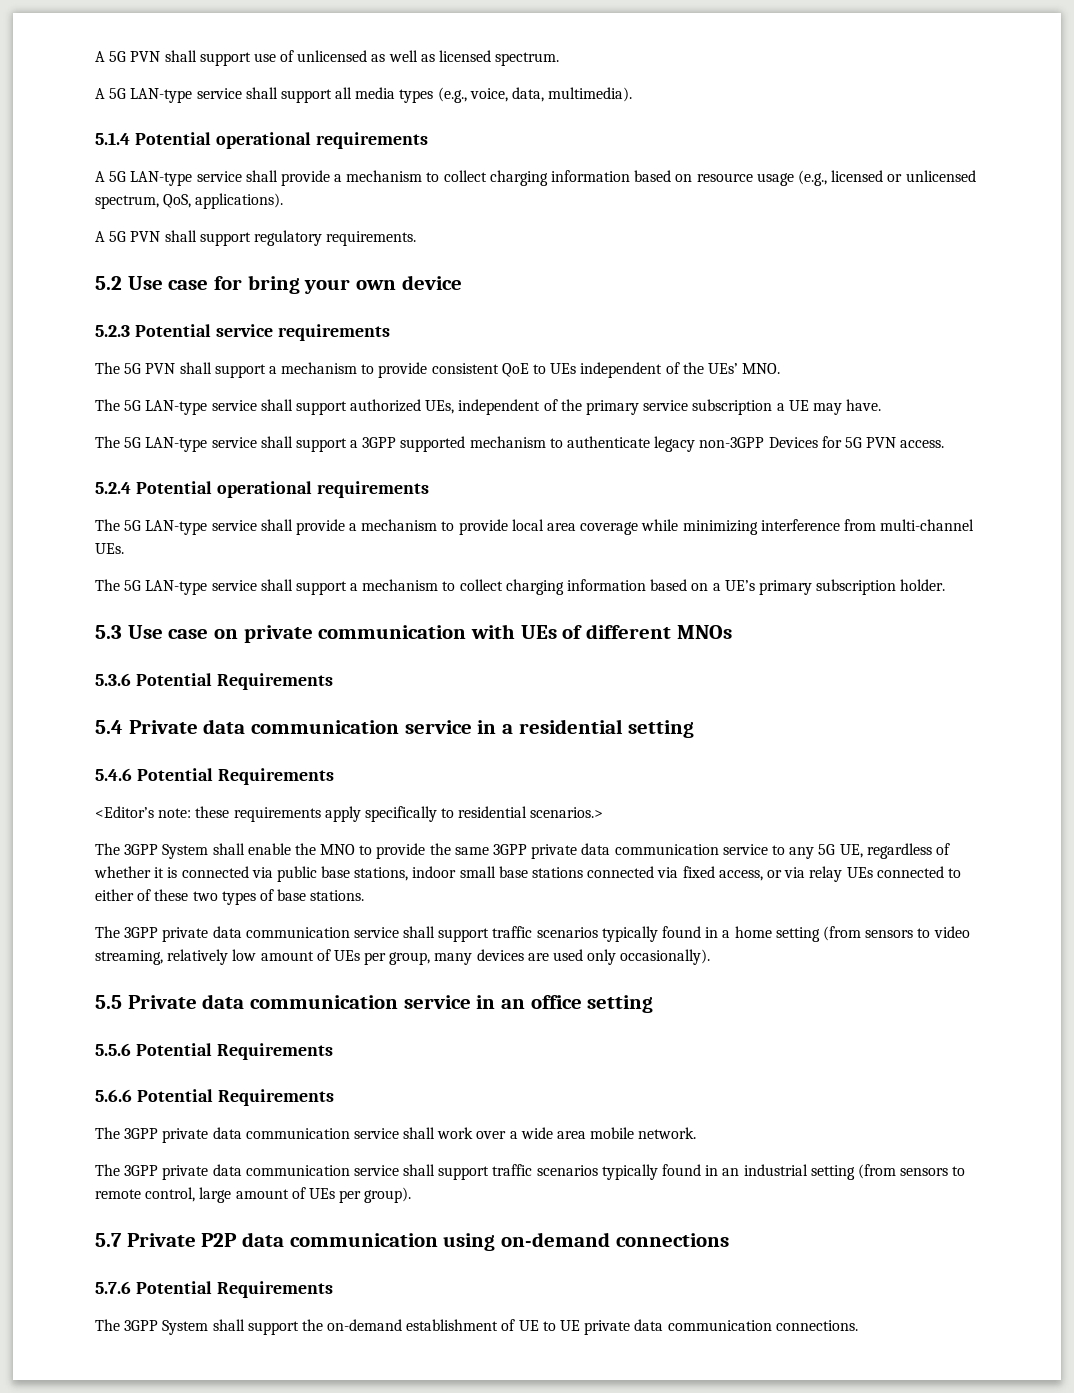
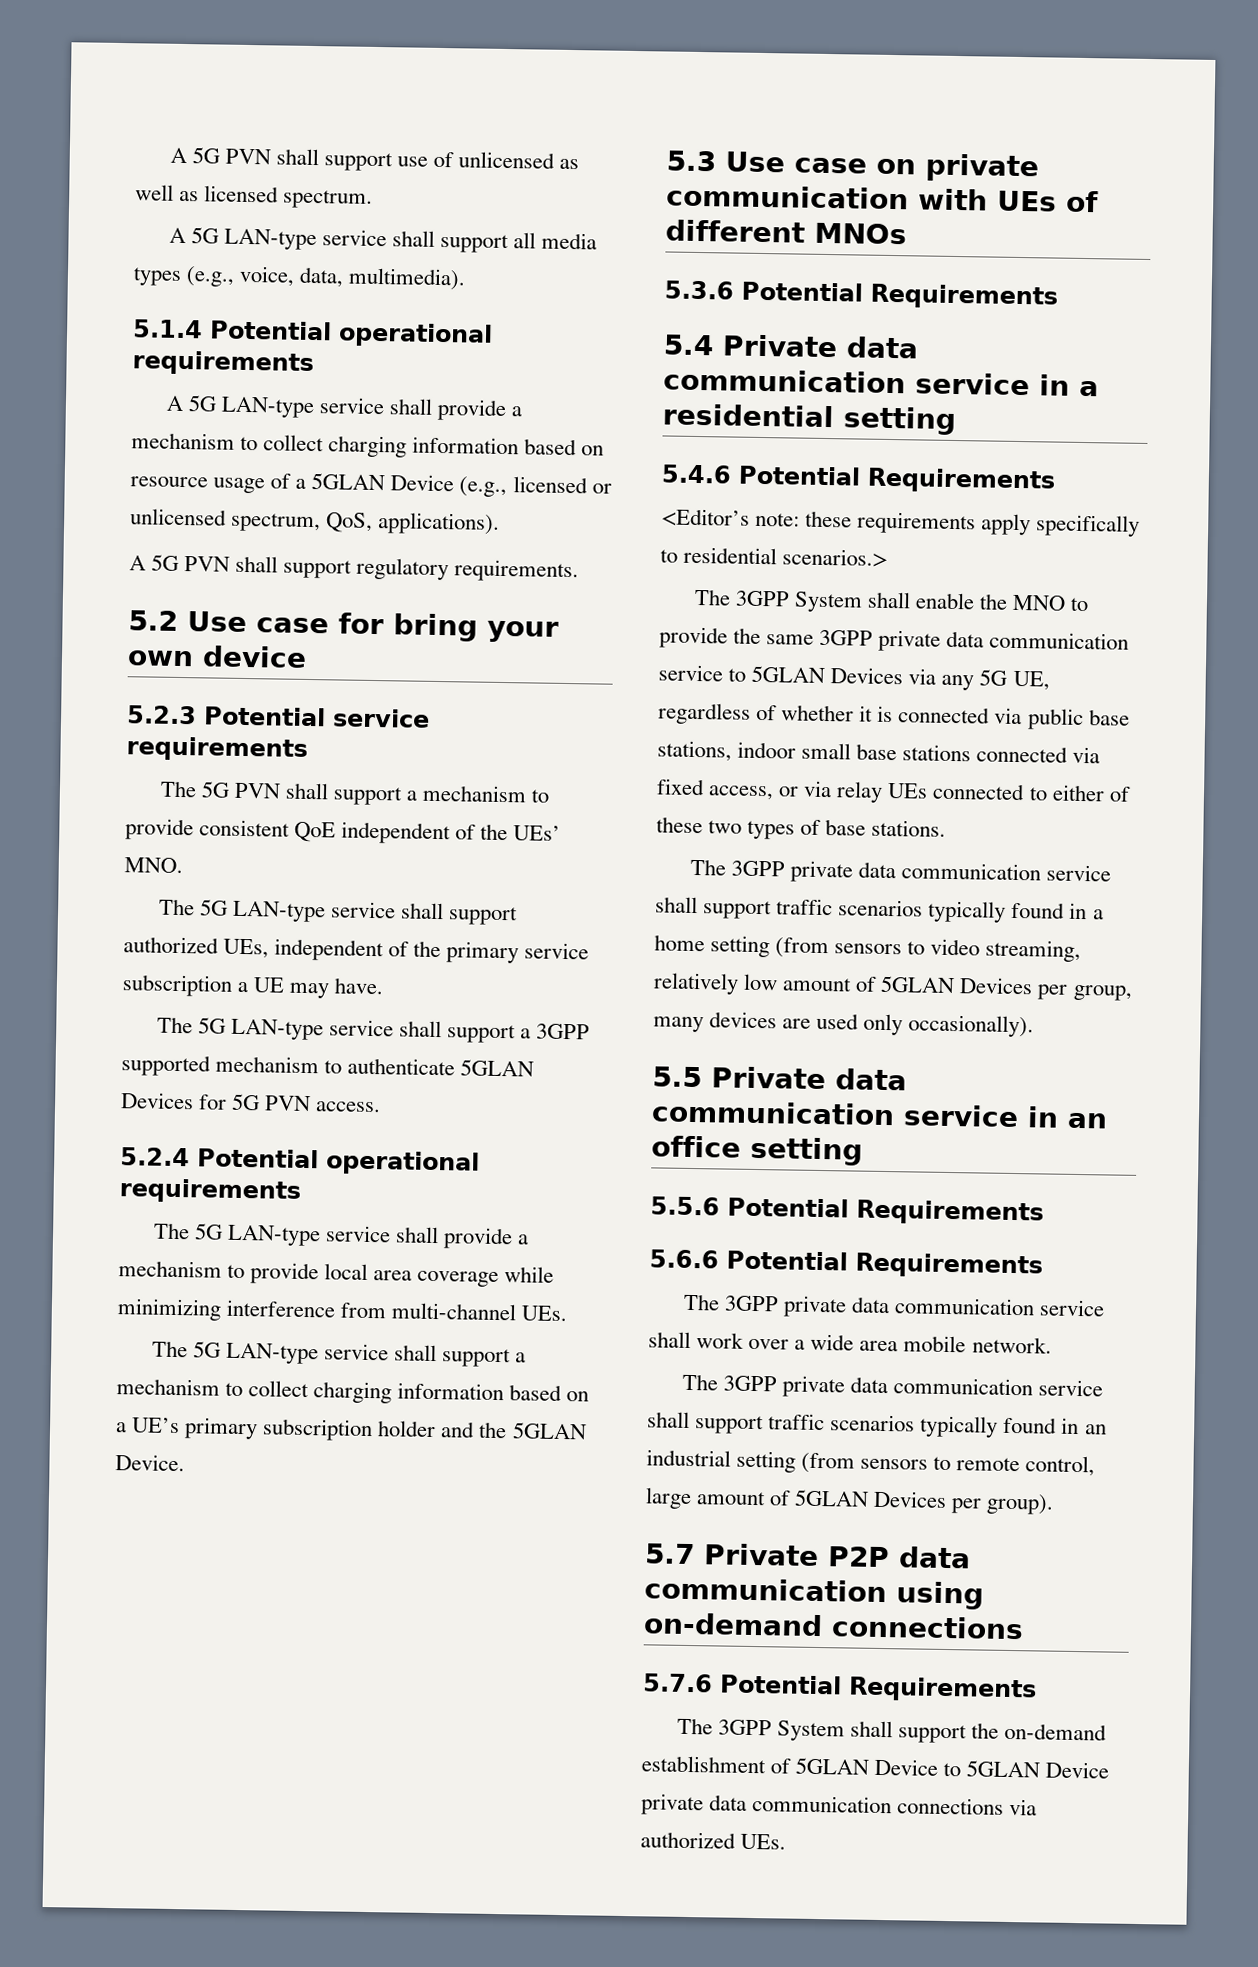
(794, 179) none -> [270,473,455,492] of a 5GLAN Device
[533,363,577,374] to UEs -> (337, 832) none
[654,436,765,452] legacy non-3GPP -> [460,1059,535,1077] 5GLAN
[900,579,946,591] holder. -> [377,1420,587,1440] [115,1454,185,1472] holder and the 5GLAN Device.
(785, 850) none -> [751,665,937,685] 5GLAN Devices via
[333,950,360,961] UEs -> [880,975,1034,995] 5GLAN Devices
[308,1188,335,1199] UEs -> [794,1489,948,1509] 5GLAN Devices
[518,1319,858,1335] UE to UE private data communication connections. -> [795,1757,1110,1779] [641,1793,1038,1816] [640,1831,787,1850] 5GLAN Device to 5GLAN Device private data communication connections via authorized UEs.

